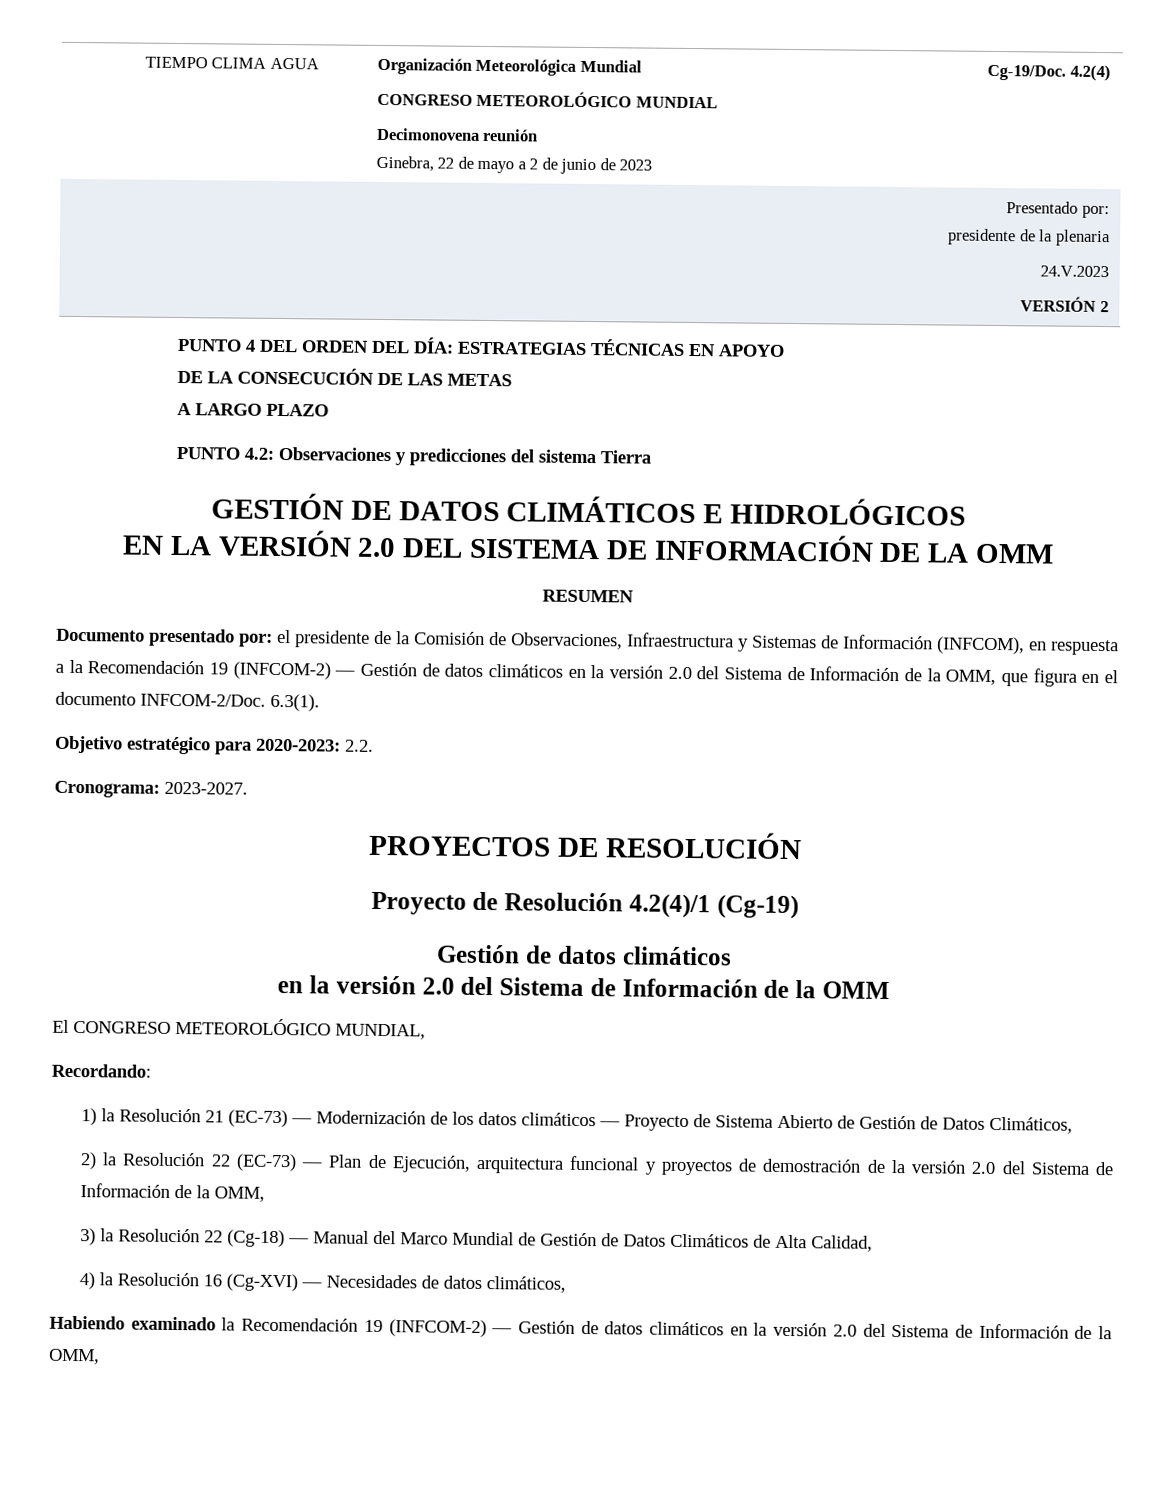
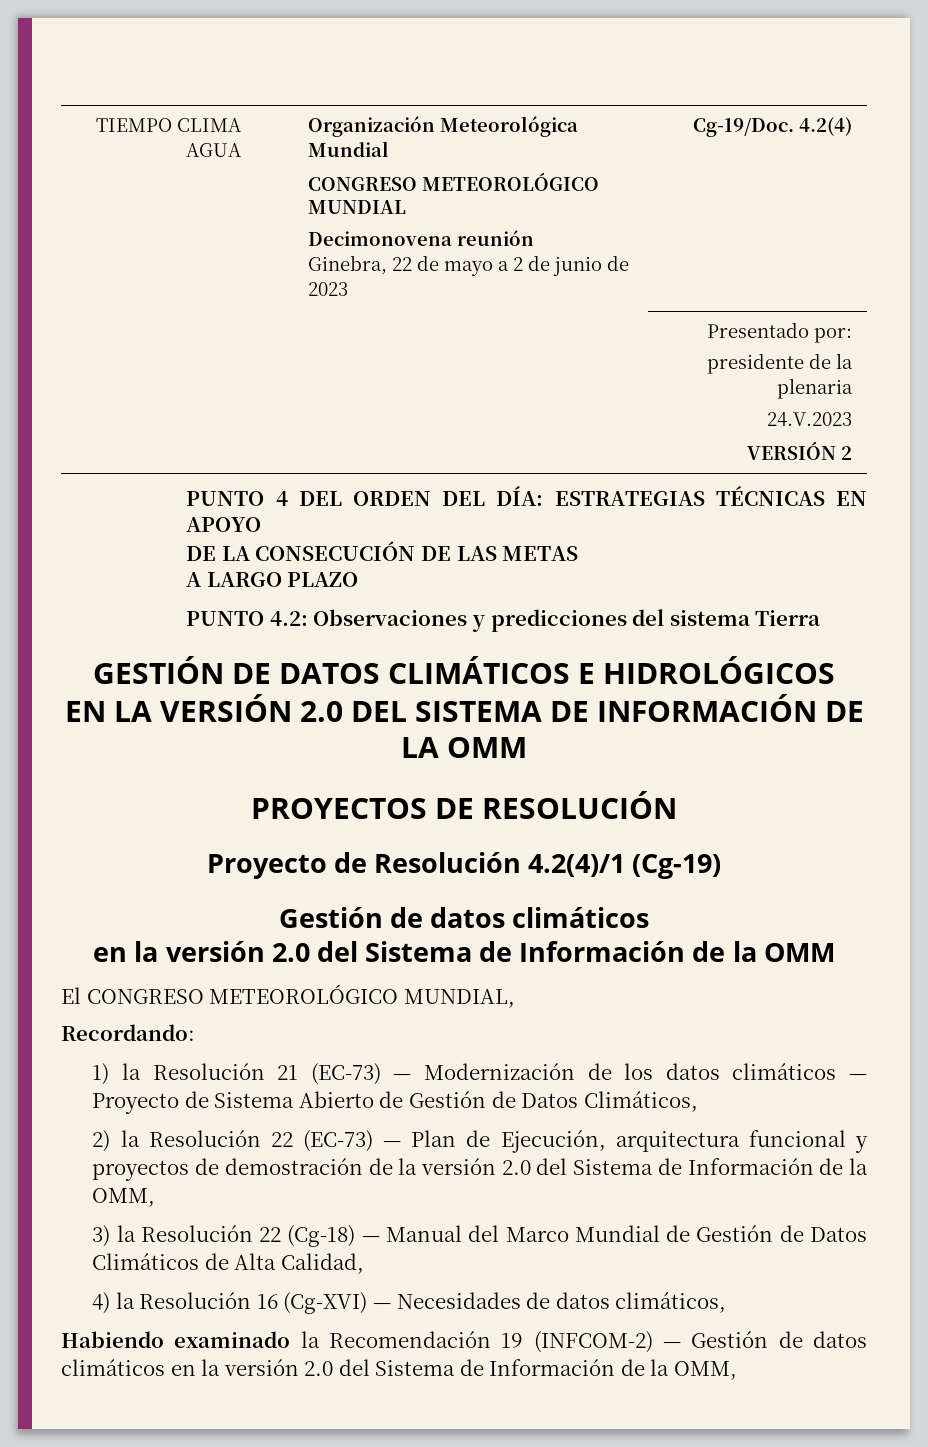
[542,589,634,603] [56,628,1119,656] [55,659,1118,687] [55,691,320,712] [54,735,374,755] [54,780,248,798] // RESUMEN // Documento presentado por: el presidente de la Comisión de Observaciones, Infraestructura y Sistemas de Información (INFCOM), en respuesta a la Recomendación 19 (INFCOM-2) — Gestión de datos climáticos en la versión 2.0 del Sistema de Información de la OMM, que figura en el documento INFCOM-2/Doc. 6.3(1). // Objetivo estratégico para 2020-2023: 2.2. // Cronograma: 2023-2027. -> (527, 747) none

